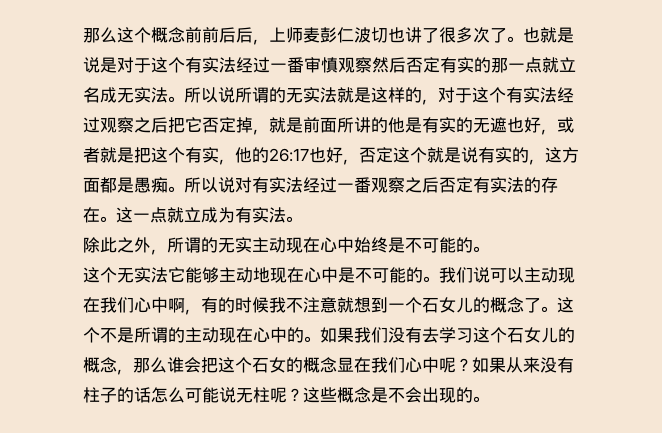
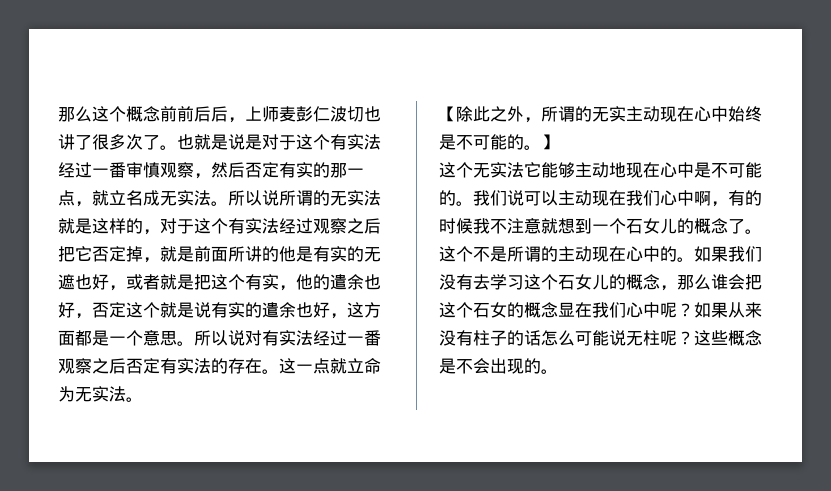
(372, 65) none -> [194,173,211,179] ，
(542, 65) none -> [75,201,92,207] ，
[269,148,309,162] 26:17 -> [330,274,364,290] 遣余
(529, 155) none -> [262,302,330,318] 遣余也好
[134,177,168,193] 愚痴 -> [109,330,177,346] 一个意思
[201,207,252,223] 成为有 -> [364,358,381,374] [58,386,92,402] 命为无
(302, 219) none -> [439,106,456,122] 【
(489, 249) none -> [541,134,558,150] 】

